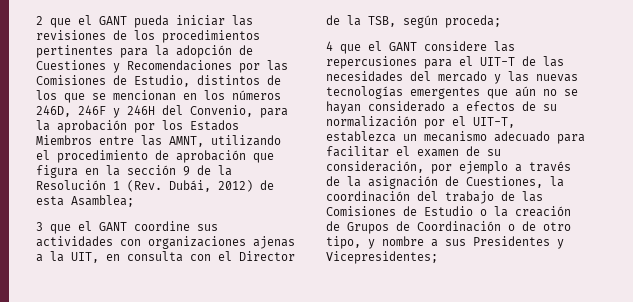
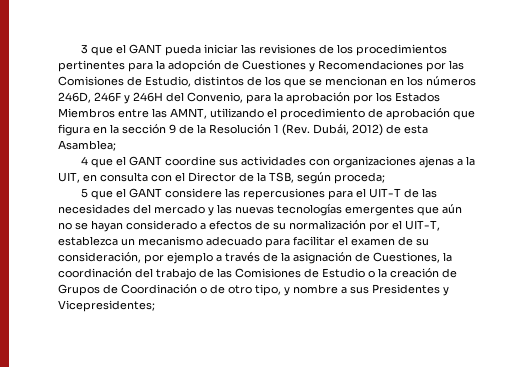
[36,16,43,25] 2 -> [80,44,88,54] 3
[36,222,43,231] 3 -> [80,156,88,165] 4
[326,41,333,51] 4 -> [80,188,88,198] 5

